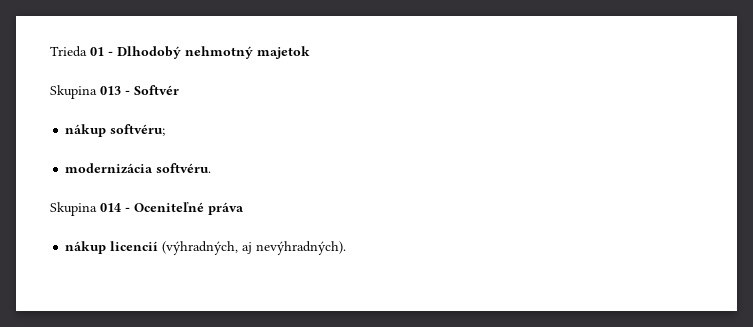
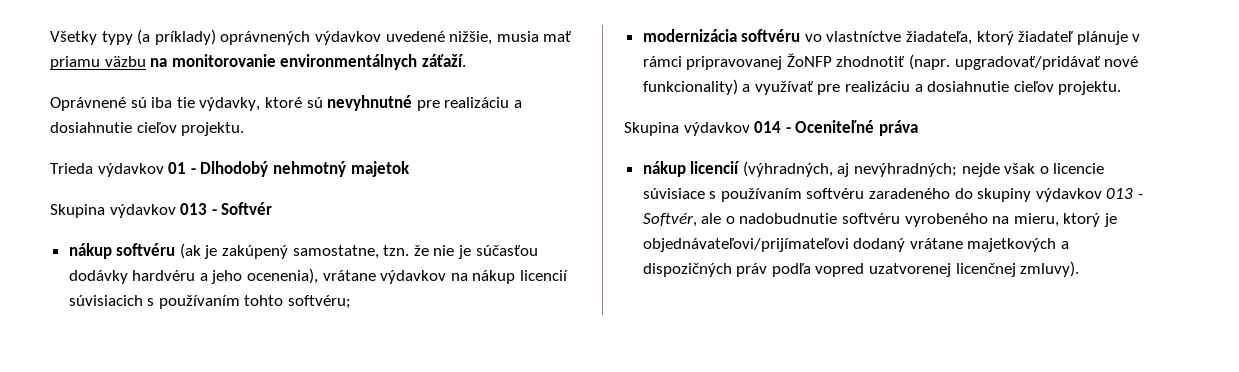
[50,46,87,57] Trieda -> [50,29,572,45] [50,54,466,70] [50,95,522,111] [50,122,245,136] [50,163,164,177] Všetky typy (a príklady) oprávnených výdavkov uvedené nižšie, musia mať priamu väzbu na monitorovanie environmentálnych záťaží. // Oprávnené sú iba tie výdavky, ktoré sú nevyhnutné pre realizáciu a dosiahnutie cieľov projektu. // Trieda výdavkov
(97, 92) none -> [109,204,176,218] výdavkov
[110,124,166,136] [65,163,212,174] [50,202,97,216] softvéru; // modernizácia softvéru. // Skupina -> [116,243,538,259] [68,268,569,284] [68,295,352,309] [642,29,1141,45] [642,53,1139,70] [642,79,1122,95] [624,122,750,136] softvéru (ak je zakúpený samostatne, tzn. že nie je súčasťou dodávky hardvéru a jeho ocenenia), vrátane výdavkov na nákup licencií súvisiacich s používaním tohto softvéru; // modernizácia softvéru vo vlastníctve žiadateľa, ktorý žiadateľ plánuje v rámci pripravovanej ŽoNFP zhodnotiť (napr. upgradovať/pridávať nové funkcionality) a využívať pre realizáciu a dosiahnutie cieľov projektu. // Skupina výdavkov
[256,241,347,255] nevýhradných). -> [854,163,1105,177] [642,188,1144,202] [642,213,1118,227] [642,238,1070,252] [642,261,1080,277] nevýhradných; nejde však o licencie súvisiace s používaním softvéru zaradeného do skupiny výdavkov 013 - Softvér, ale o nadobudnutie softvéru vyrobeného na mieru, ktorý je objednávateľovi/prijímateľovi dodaný vrátane majetkových a dispozičných práv podľa vopred uzatvorenej licenčnej zmluvy).

